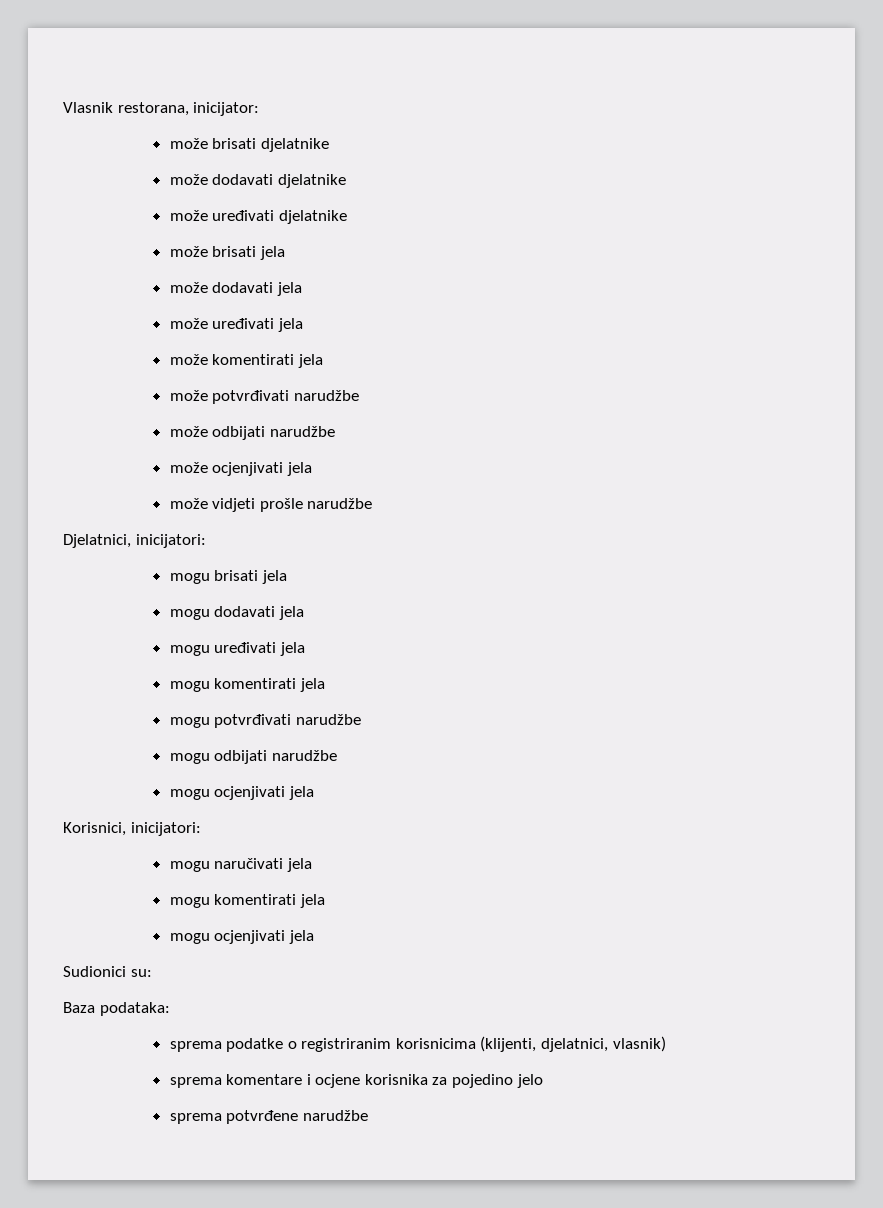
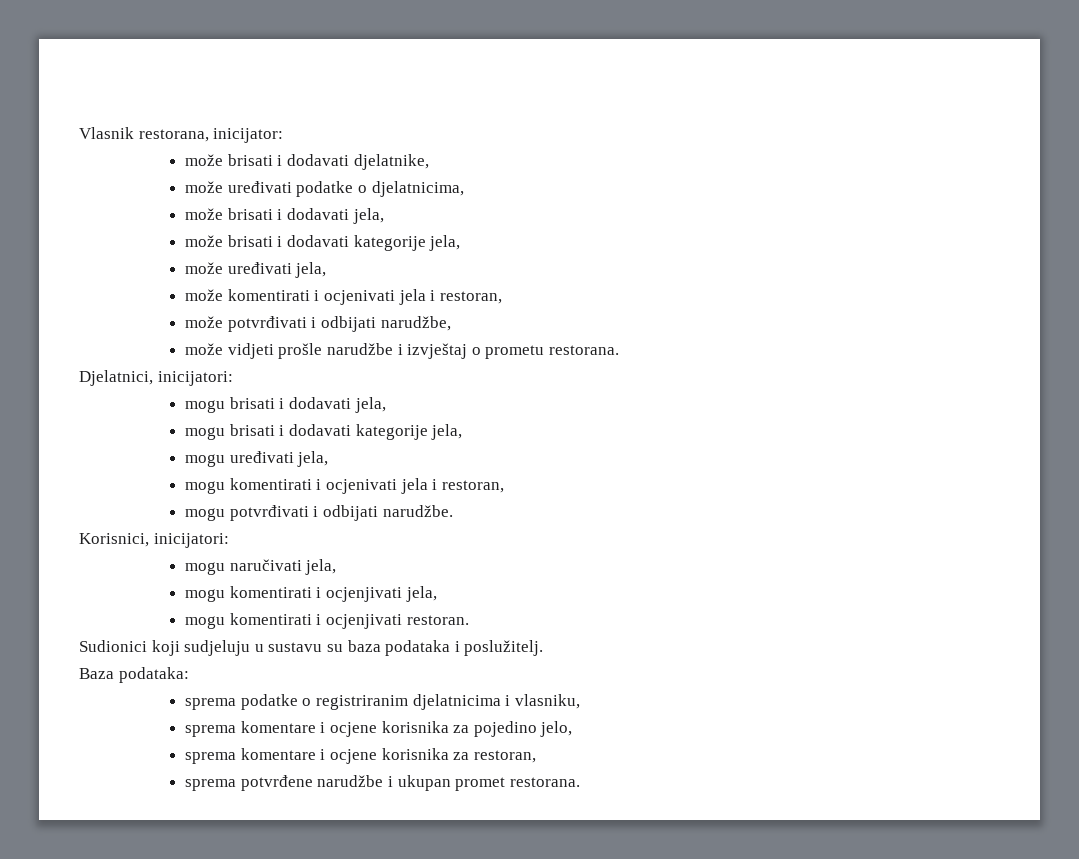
[260,138,329,152] [169,174,346,188] [169,210,347,224] [169,246,285,260] [169,282,302,296] [169,318,303,332] djelatnike // može dodavati djelatnike // može uređivati djelatnike // može brisati jela // može dodavati jela // može uređivati jela -> [277,154,429,170] [185,181,464,197] [185,208,384,224] [185,235,461,251] [185,262,327,278] i dodavati djelatnike, // može uređivati podatke o djelatnicima, // može brisati i dodavati jela, // može brisati i dodavati kategorije jela, // može uređivati jela,
[297,354,323,368] jela -> [314,289,502,305] i ocjenivati jela i restoran,
[293,390,359,401] [169,426,335,440] [169,462,312,476] narudžbe // može odbijati narudžbe // može ocjenjivati jela -> [311,316,451,332] i odbijati narudžbe,
(373, 503) none -> [397,343,619,359] i izvještaj o prometu restorana.
[261,570,287,584] [169,606,304,620] jela // mogu dodavati jela -> [279,397,386,413] [185,424,463,440] i dodavati jela, // mogu brisati i dodavati kategorije jela,
[279,642,305,656] [169,678,325,692] jela // mogu komentirati jela -> [297,451,329,467] [185,478,504,494] jela, // mogu komentirati i ocjenivati jela i restoran,
[295,714,361,725] [169,750,337,764] [169,786,314,800] narudžbe // mogu odbijati narudžbe // mogu ocjenjivati jela -> [313,505,453,521] i odbijati narudžbe.
[286,858,312,872] [169,894,325,908] [169,930,314,944] [63,966,152,977] jela // mogu komentirati jela // mogu ocjenjivati jela // Sudionici su: -> [305,559,337,575] [185,586,437,602] [185,613,469,629] [79,640,544,656] jela, // mogu komentirati i ocjenjivati jela, // mogu komentirati i ocjenjivati restoran. // Sudionici koji sudjeluju u sustavu su baza podataka i poslužitelj.
[395,1036,666,1052] korisnicima (klijenti, djelatnici, vlasnik) -> [412,694,580,710] djelatnicima i vlasniku,
[516,1074,543,1088] jelo -> [540,721,573,737] [185,748,536,764] jelo, // sprema komentare i ocjene korisnika za restoran,
(368, 1115) none -> [387,775,580,791] i ukupan promet restorana.

